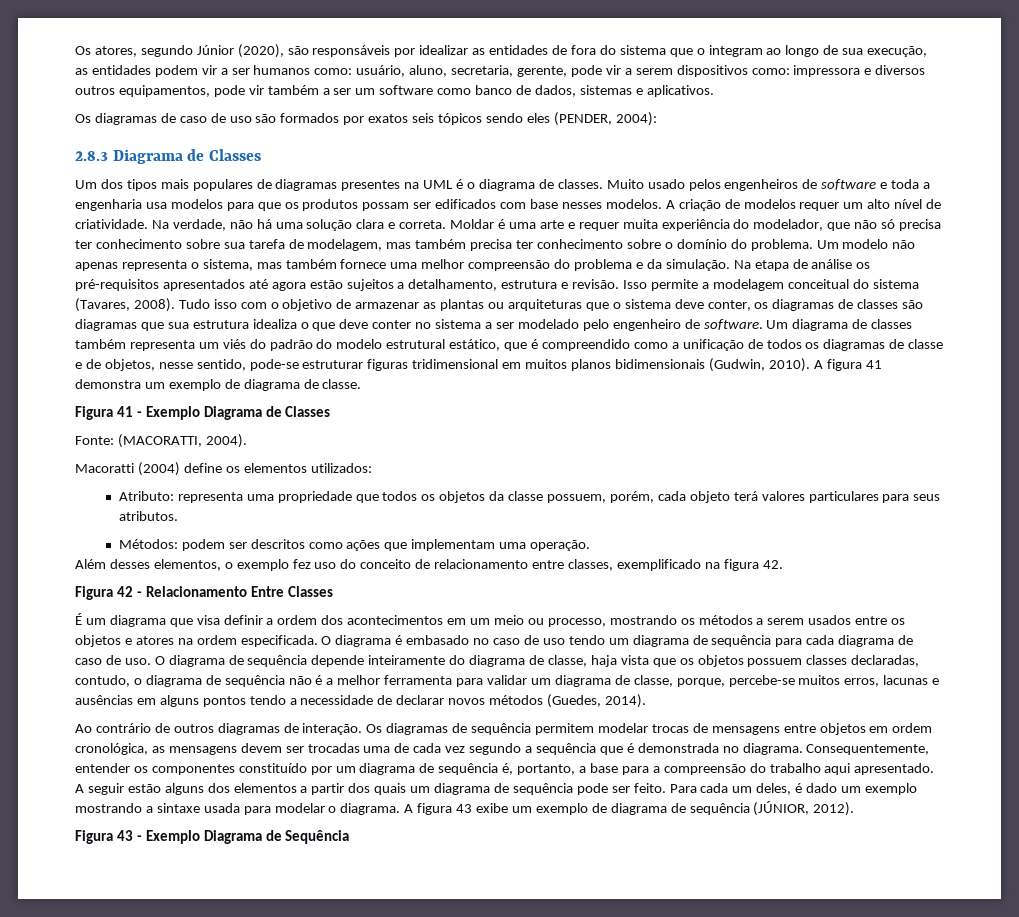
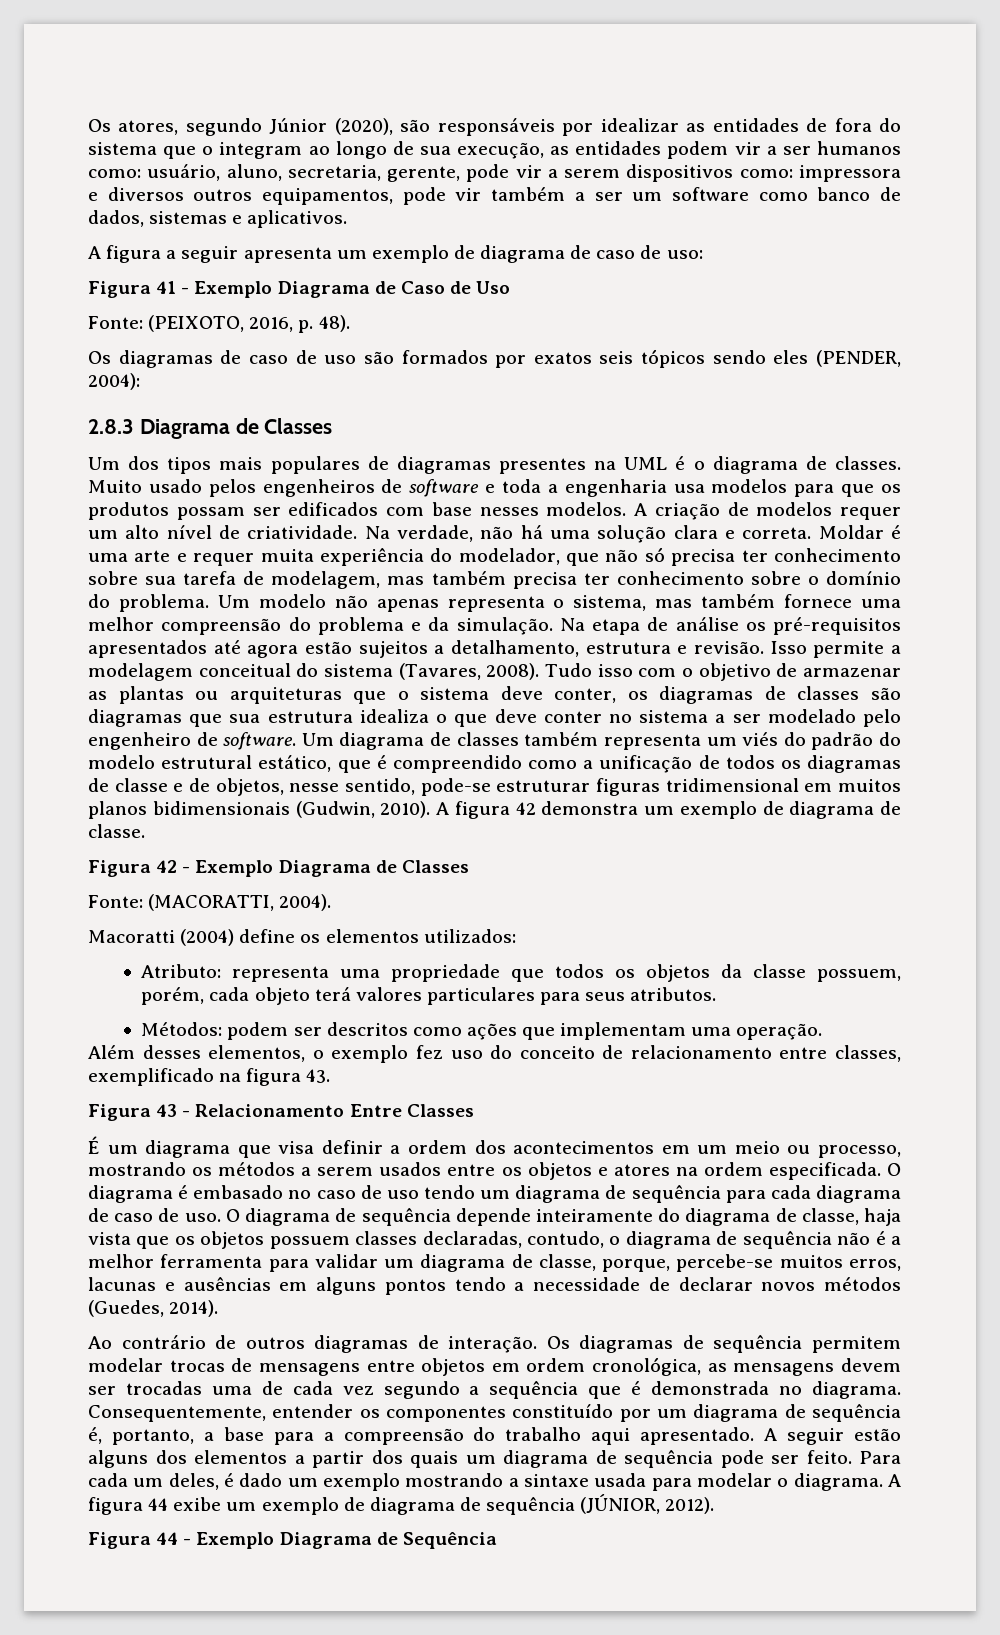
(714, 91) none -> [88,245,703,263] [88,281,511,298] [88,315,350,333] // A figura a seguir apresenta um exemplo de diagrama de caso de uso: // Figura 41 - Exemplo Diagrama de Caso de Uso // Fonte: (PEIXOTO, 2016, p. 48).
[865,360,882,369] 41 -> [515,802,536,815] 42
[116,406,133,417] 41 -> [156,860,178,873] 42
[762,560,783,569] [75,586,133,600] 42. // Figura 42 -> [306,1069,331,1083] [88,1104,178,1121] 43. // Figura 43
[456,804,473,813] 43 -> [148,1498,169,1511] 44
[116,830,133,841] 43 -> [156,1532,179,1545] 44

